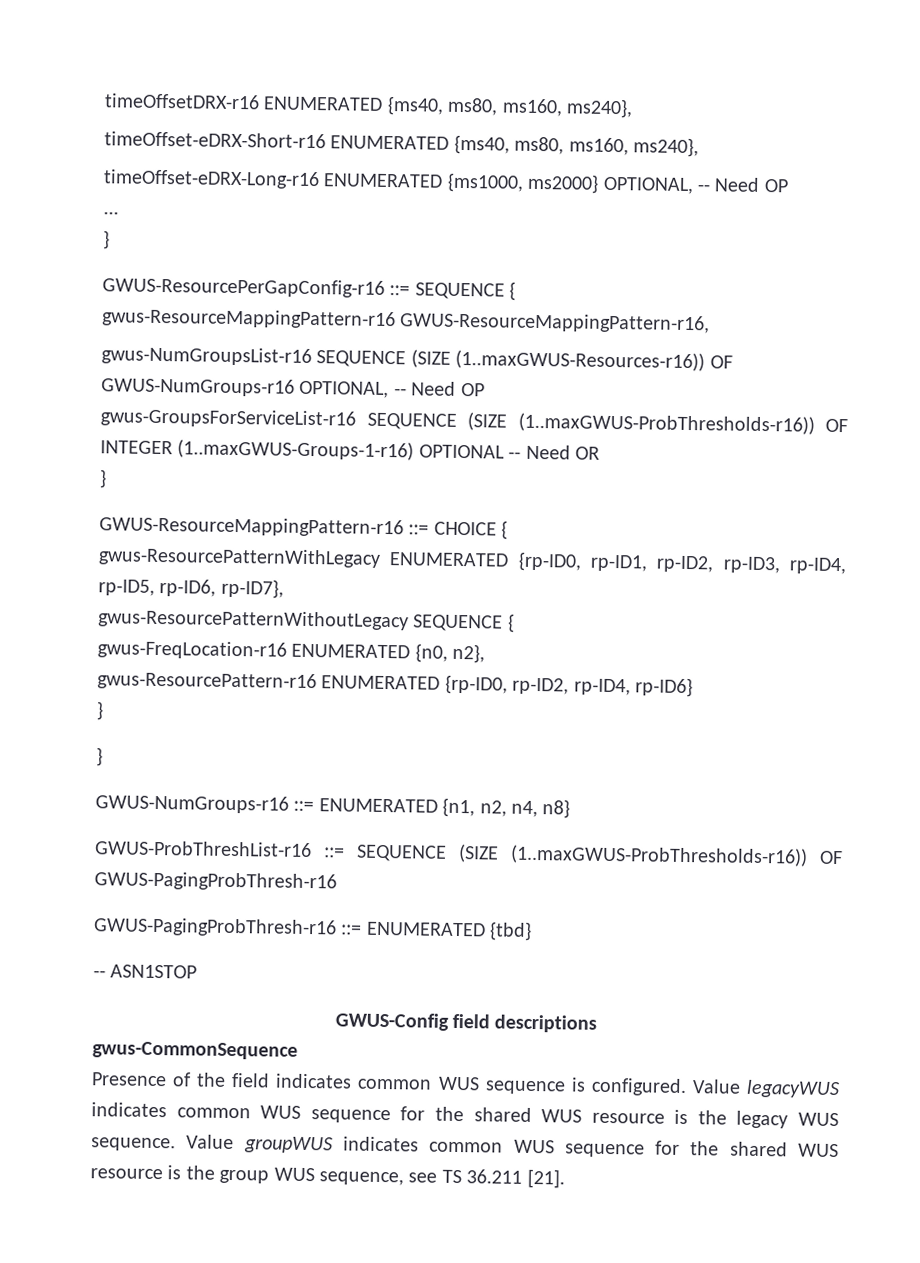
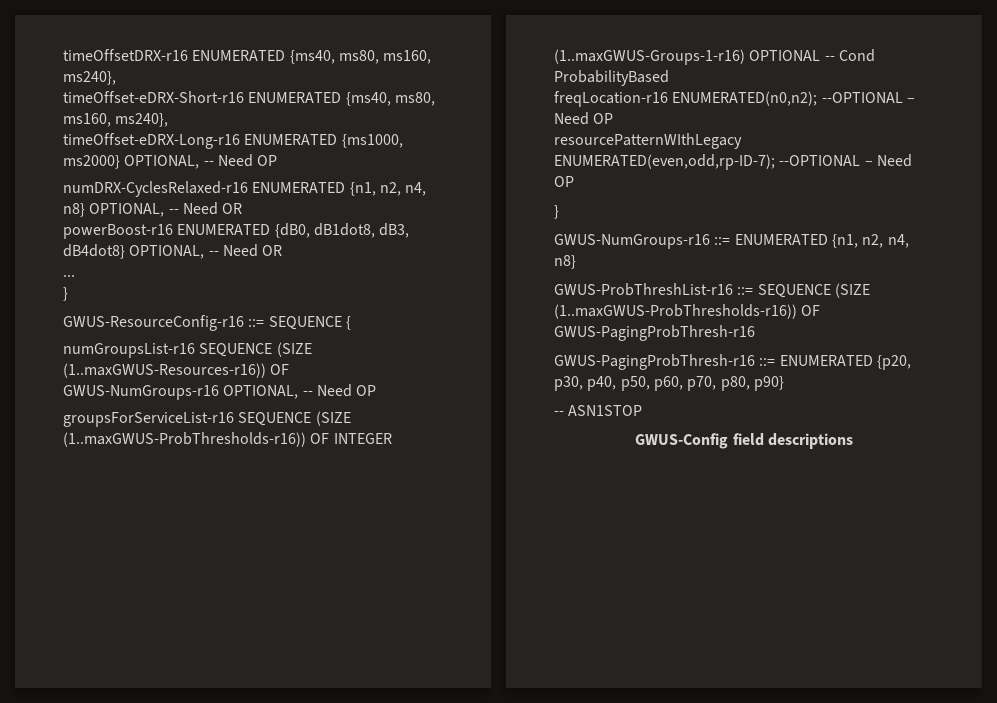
(789, 185) none -> [63,181,427,197] [63,202,243,217] [63,223,410,239] [63,244,283,259] // numDRX-CyclesRelaxed-r16 ENUMERATED {n1, n2, n4, n8} OPTIONAL, -- Need OR // powerBoost-r16 ENUMERATED {dB0, dB1dot8, dB3, dB4dot8} OPTIONAL, -- Need OR
[102,277,385,298] GWUS-ResourcePerGapConfig-r16 -> [63,315,244,331] GWUS-ResourceConfig-r16
[102,308,711,334] [101,346,312,367] gwus-ResourceMappingPattern-r16 GWUS-ResourceMappingPattern-r16, // gwus-NumGroupsList-r16 -> [63,343,195,358] numGroupsList-r16
[100,408,356,429] gwus-GroupsForServiceList-r16 -> [63,412,234,427] groupsForServiceList-r16
[525,444,600,460] [99,469,107,489] [99,516,509,540] [98,547,848,575] [98,578,284,599] [98,609,515,633] [97,640,486,664] [97,671,693,698] [96,701,104,721] Need OR // } // GWUS-ResourceMappingPattern-r16 ::= CHOICE { // gwus-ResourcePatternWithLegacy ENUMERATED {rp-ID0, rp-ID1, rp-ID2, rp-ID3, rp-ID4, rp-ID5, rp-ID6, rp-ID7}, // gwus-ResourcePatternWithoutLegacy SEQUENCE { // gwus-FreqLocation-r16 ENUMERATED {n0, n2}, // gwus-ResourcePattern-r16 ENUMERATED {rp-ID0, rp-ID2, rp-ID4, rp-ID6} // } -> [838,49,875,62] [554,70,669,86] [554,91,915,107] [554,112,614,125] [554,133,742,149] [554,154,912,170] [554,176,574,187] Cond ProbabilityBased // freqLocation-r16 ENUMERATED(n0,n2); --OPTIONAL – Need OP // resourcePatternWIthLegacy ENUMERATED(even,odd,rp-ID-7); --OPTIONAL – Need OP
[489,921,533,941] {tbd} -> [876,355,911,370] [554,376,784,391] {p20, p30, p40, p50, p60, p70, p80, p90}
[92,1041,298,1060] [91,1072,842,1099] [91,1102,839,1129] [91,1134,839,1158] [90,1165,565,1189] // gwus-CommonSequence // Presence of the field indicates common WUS sequence is configured. Value legacyWUS indicates common WUS sequence for the shared WUS resource is the legacy WUS sequence. Value groupWUS indicates common WUS sequence for the shared WUS resource is the group WUS sequence, see TS 36.211 [21]. -> (853, 441) none

